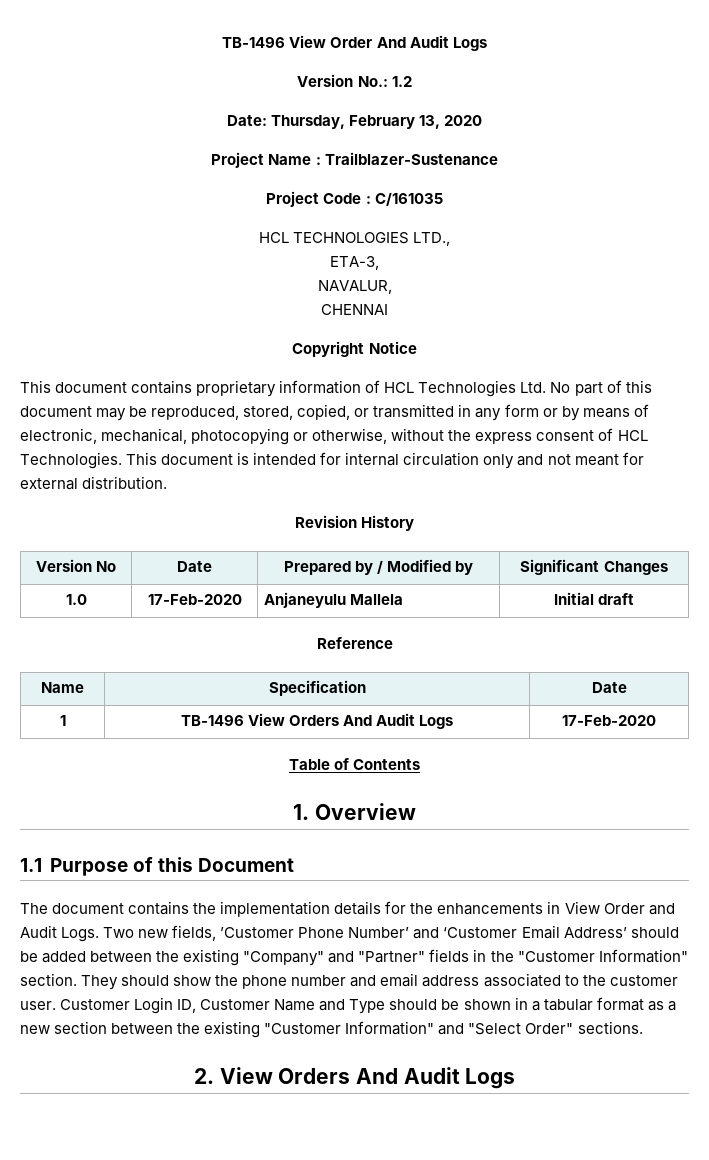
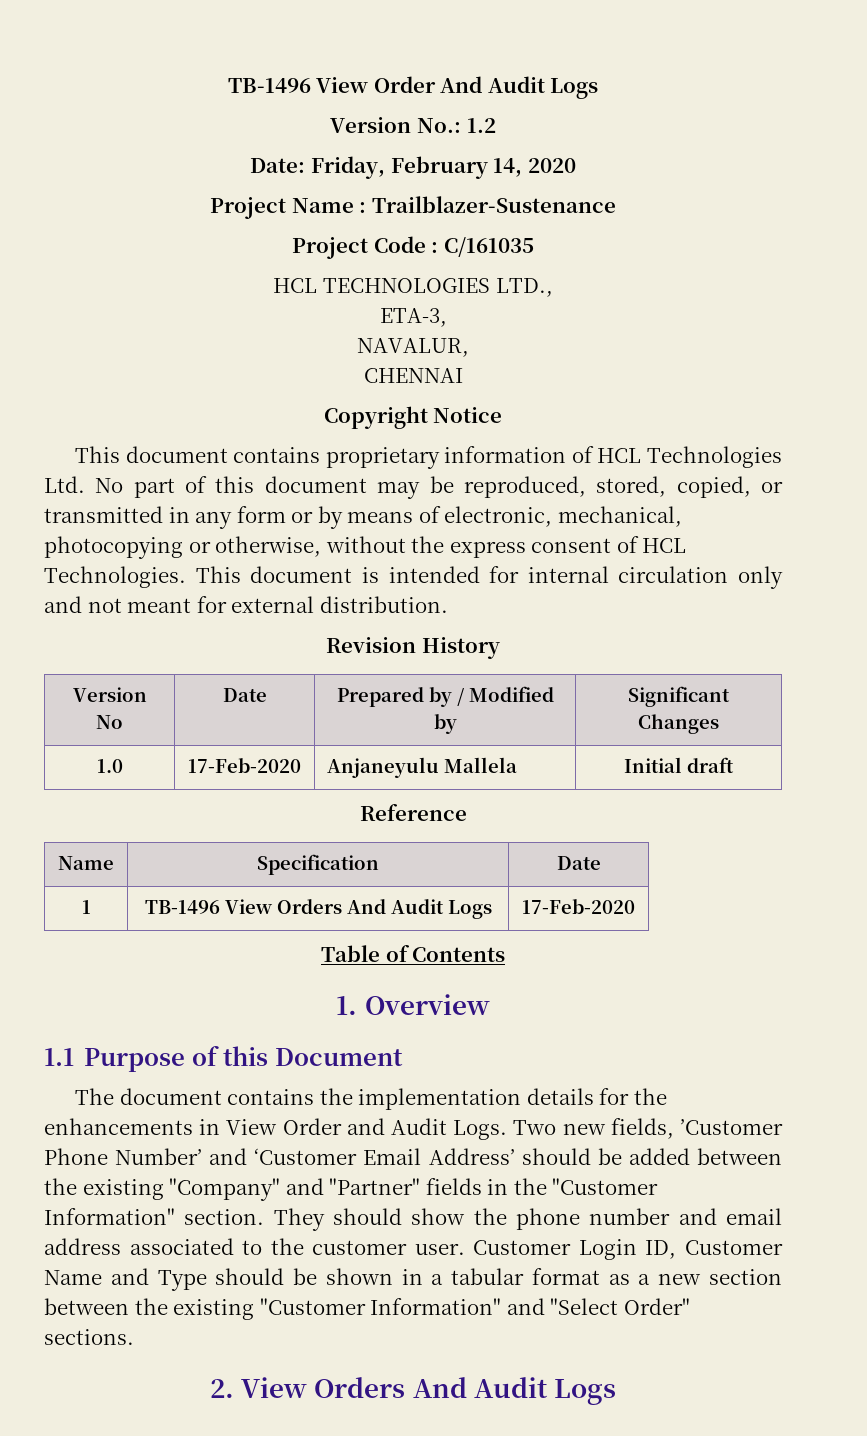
[270,115,441,129] Thursday, February 13, -> [310,156,523,179] Friday, February 14,

